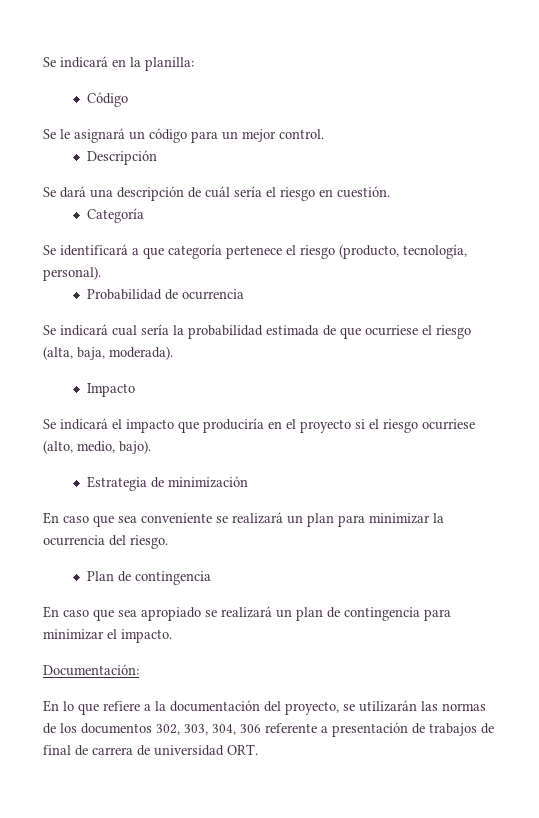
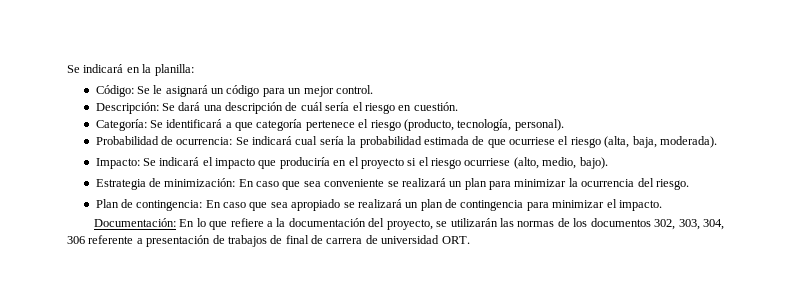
[87,92,129,107] Código // -> [95,85,134,97] Código:
[87,150,158,165] Descripción // -> [95,102,159,114] Descripción:
[87,208,145,223] Categoría // -> [95,119,147,131] Categoría:
[182,289,245,300] ocurrencia // -> [176,137,233,145] ocurrencia:
[87,383,136,397] Impacto // -> [95,158,140,169] Impacto:
[168,476,249,488] minimización // -> [164,178,236,187] minimización:
[135,571,212,585] contingencia // -> [136,200,203,211] contingencia:
(139, 670) // -> (176, 222) none

